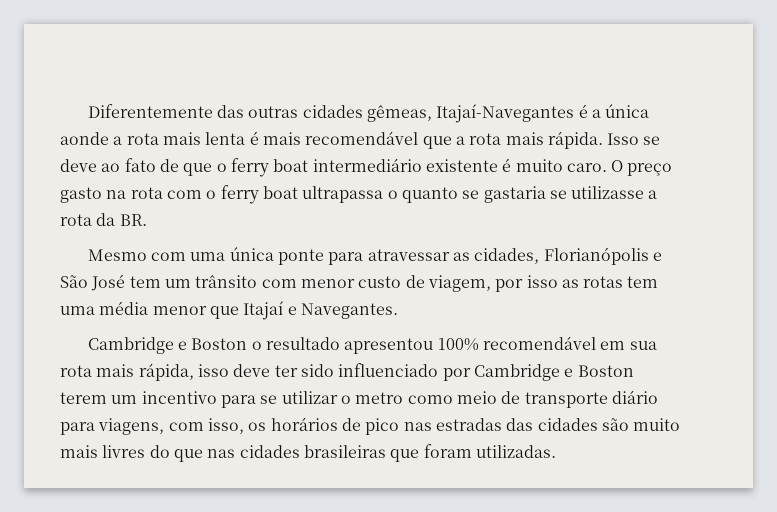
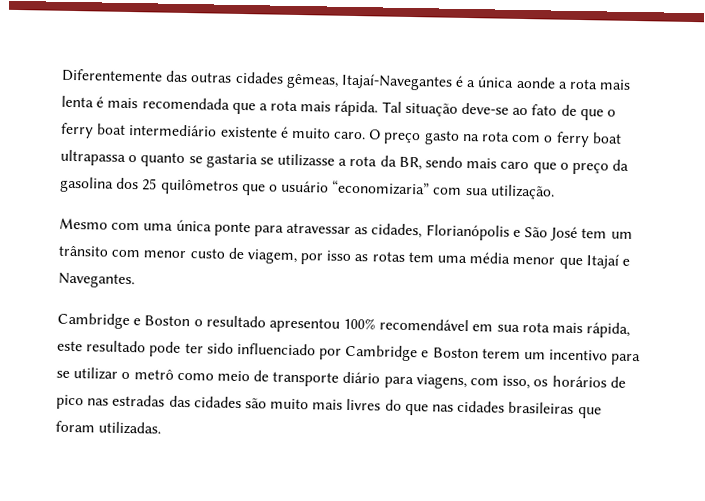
[305,131,419,145] recomendável -> [141,97,230,110] recomendada
[607,133,661,145] [60,159,97,172] Isso se deve -> [381,101,510,117] Tal situação deve-se
[119,214,147,226] BR. -> [398,156,630,175] [59,176,555,200] BR, sendo mais caro que o preço da gasolina dos 25 quilômetros que o usuário “economizaria” com sua utilização.
[197,364,271,377] isso deve -> [57,340,182,357] este resultado pode
[355,392,404,404] metro -> [133,369,174,380] metrô

